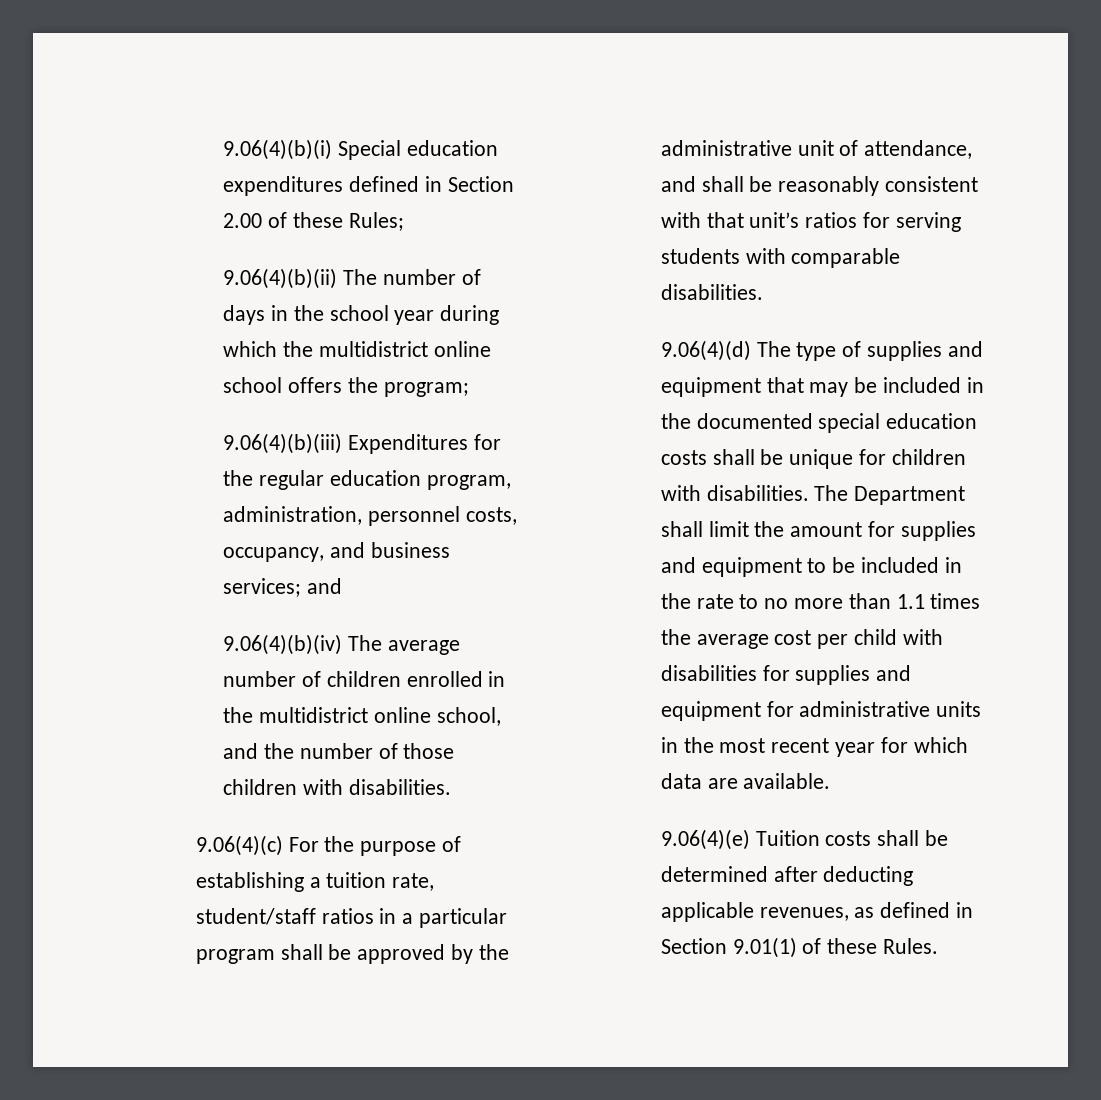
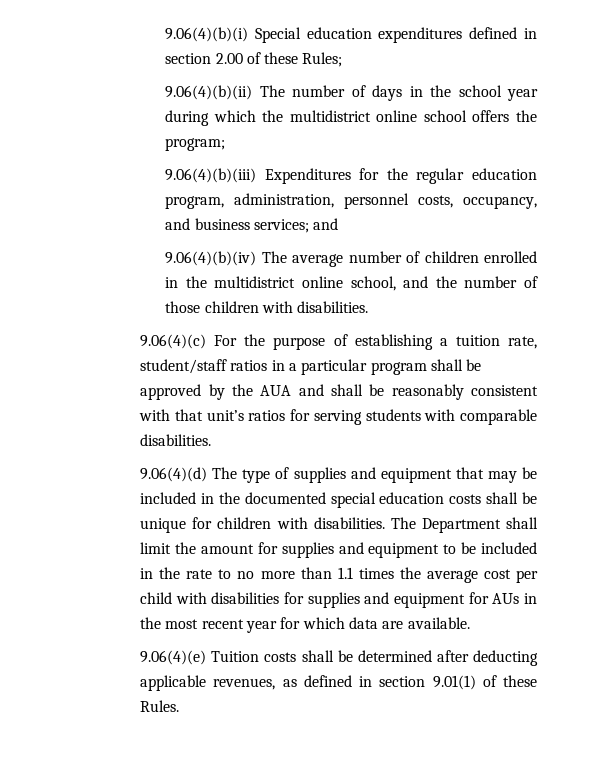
[447,176,514,192] Section -> [165,53,212,64] section
[660,140,973,159] administrative unit of attendance, -> [260,385,292,396] AUA
[799,701,982,717] administrative units -> [492,593,520,604] AUs
[660,938,727,954] Section -> [379,676,426,687] section

